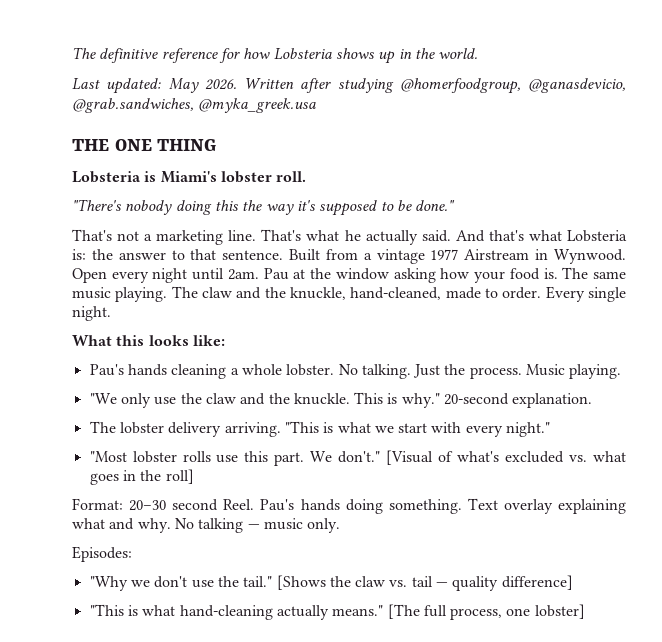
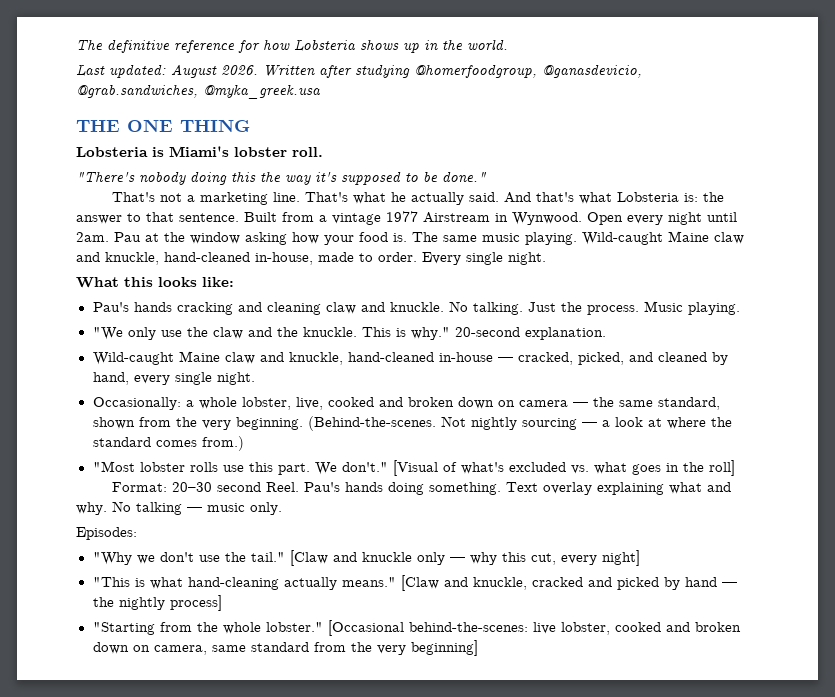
[168,78,199,93] May -> [171,64,217,78] August
[171,286,442,300] The claw and the knuckle, hand-cleaned, -> [582,231,744,245] [76,252,313,265] Wild-caught Maine claw and knuckle, hand-cleaned in-house,
[171,364,335,379] cleaning a whole lobster. -> [176,302,444,315] cracking and cleaning claw and knuckle.
[89,421,551,437] The lobster delivery arriving. "This is what we start with every night." -> [92,351,728,365] [92,372,255,385] [92,397,720,410] [92,416,732,431] [92,436,244,451] Wild-caught Maine claw and knuckle, hand-cleaned in-house — cracked, picked, and cleaned by hand, every single night. // Occasionally: a whole lobster, live, cooked and broken down on camera — the same standard, shown from the very beginning. (Behind-the-scenes. Not nightly sourcing — a look at where the standard comes from.)
[276,575,573,591] [Shows the claw vs. tail — quality difference] -> [289,550,640,566] [Claw and knuckle only — why this cut, every night]
[387,604,585,620] [The full process, one lobster] -> [400,575,737,591] [92,595,222,611] [92,620,741,636] [92,640,478,656] [Claw and knuckle, cracked and picked by hand — the nightly process] // "Starting from the whole lobster." [Occasional behind-the-scenes: live lobster, cooked and broken down on camera, same standard from the very beginning]

